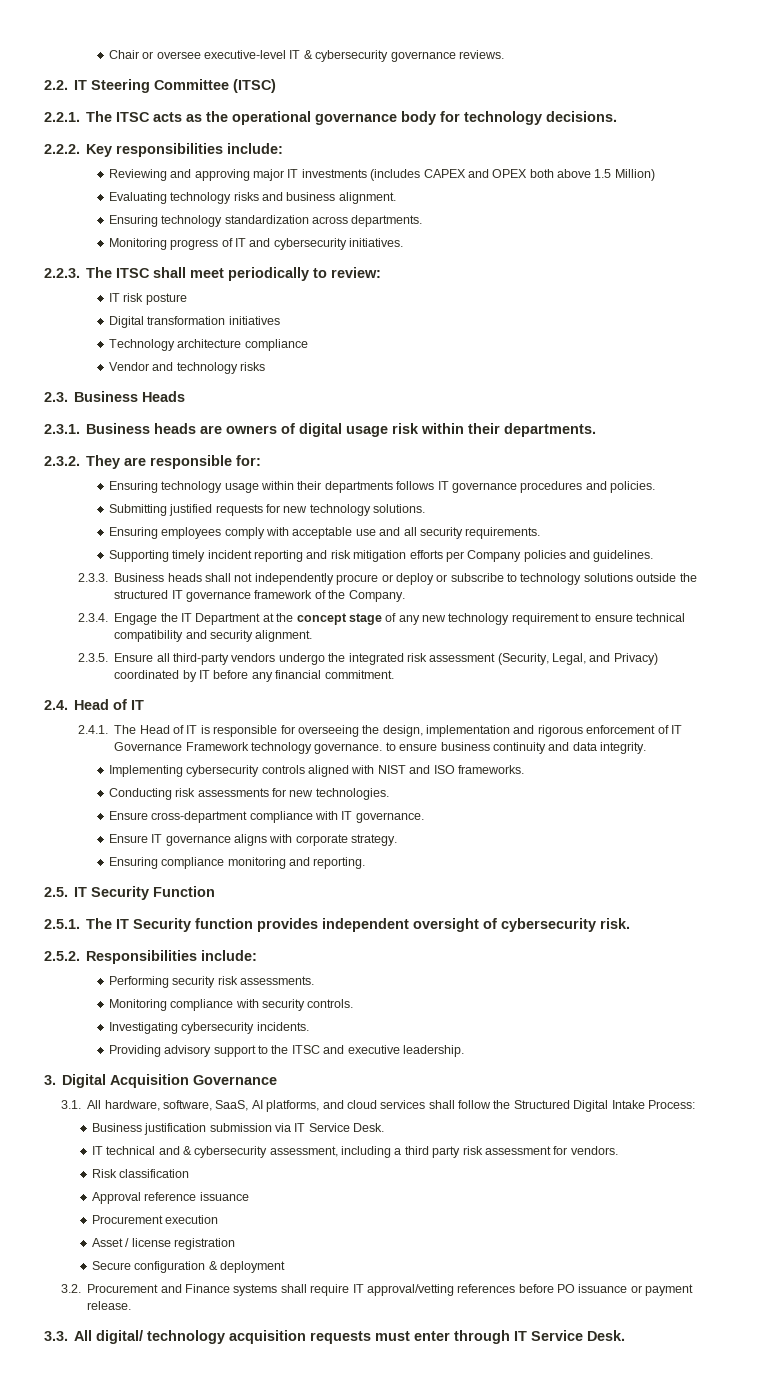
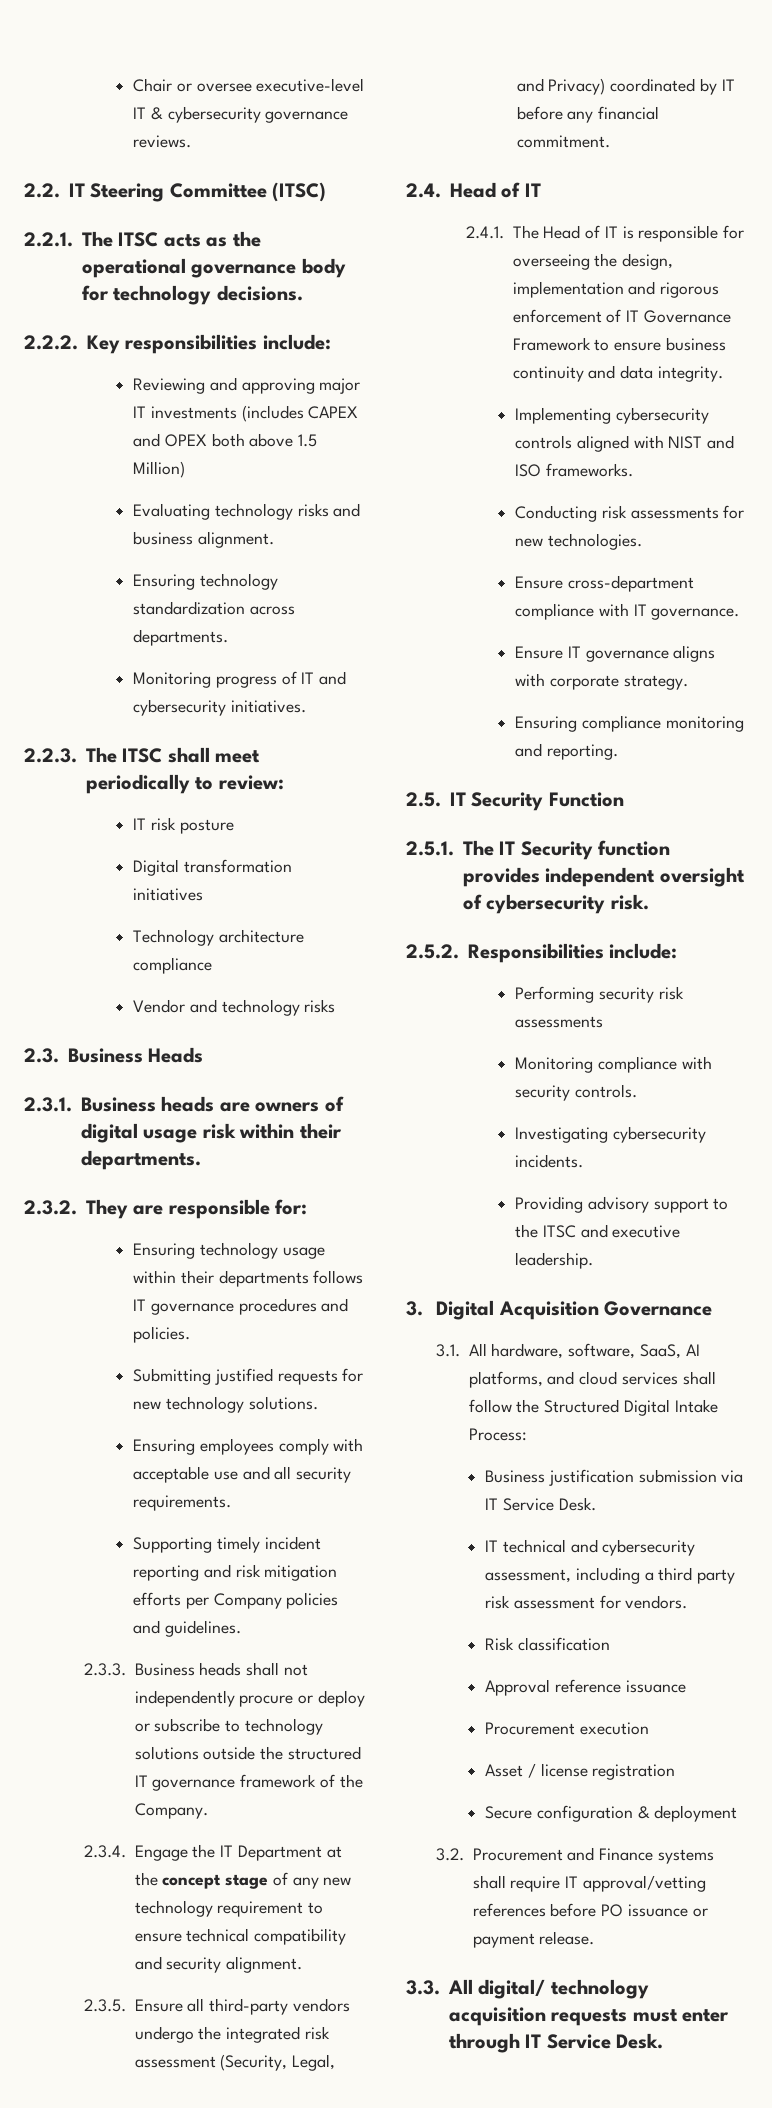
[251,742,383,754] technology governance. -> (591, 344) none
[240,976,315,985] assessments. -> [515,1016,604,1028] assessments
[182,1146,192,1155] & -> (598, 1546) none

